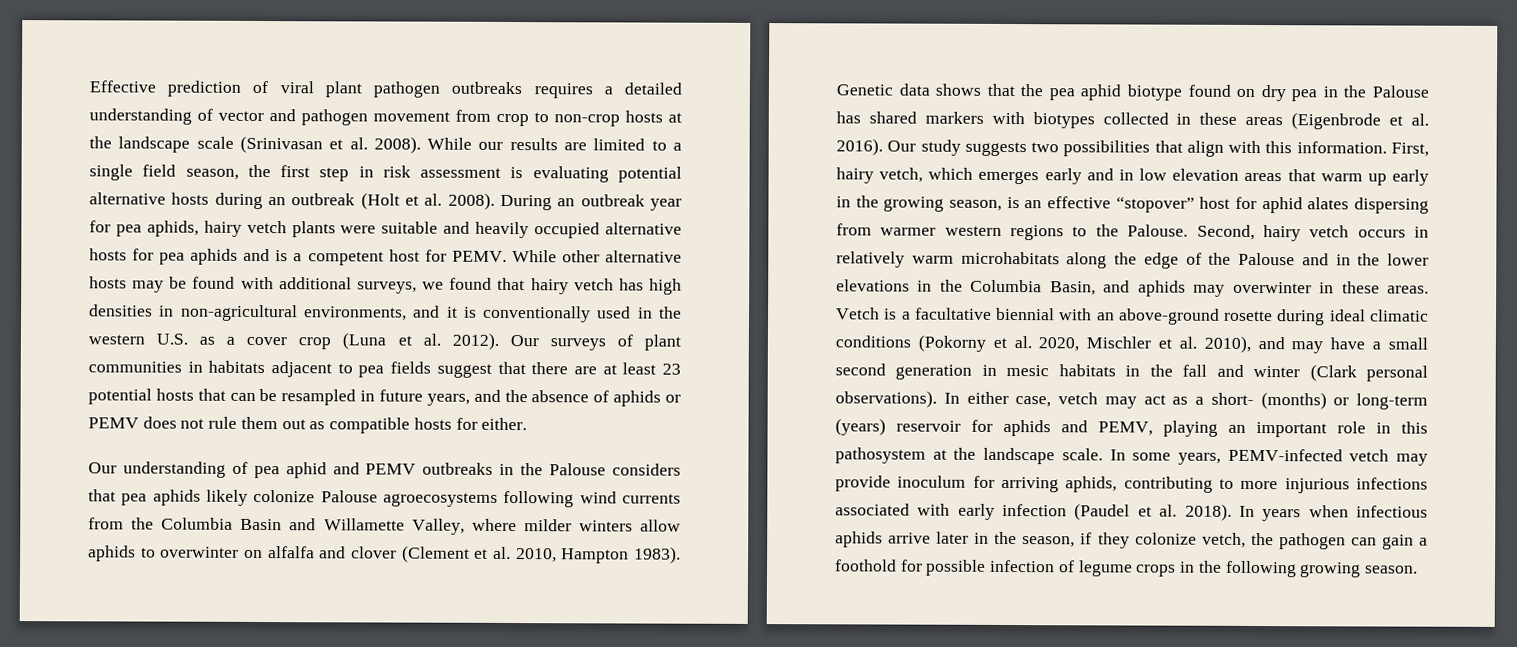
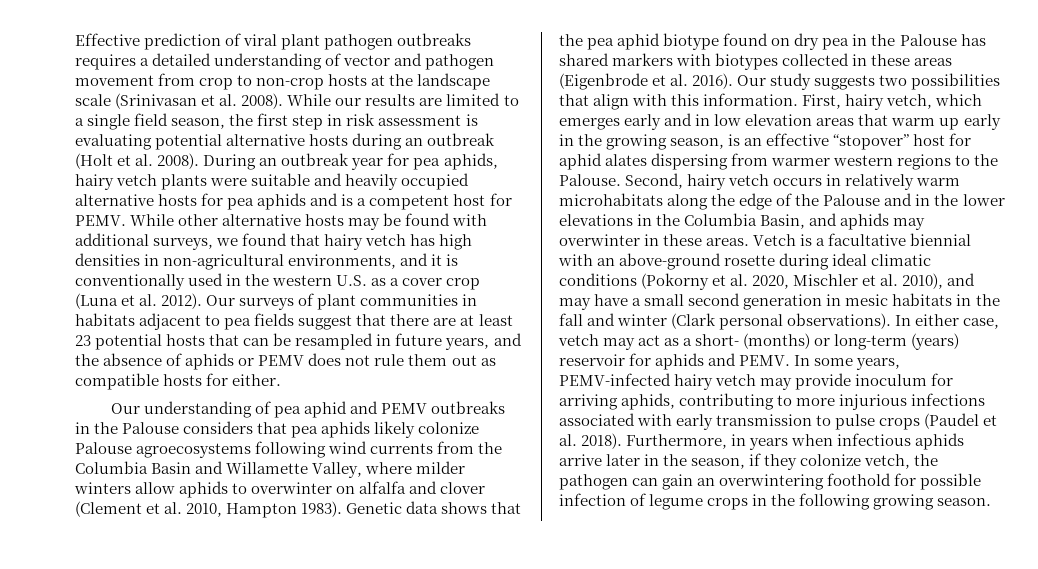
[1098,420,1428,438] [835,447,1103,465] PEMV, playing an important role in this pathosystem at the landscape scale. -> [739,355,791,366] PEMV.
(1343, 455) none -> [674,374,714,390] hairy
[1002,503,1068,517] infection -> [716,414,921,430] transmission to pulse crops
[1238,505,1255,517] In -> [626,434,747,449] Furthermore, in
[1419,537,1428,546] a -> [697,474,825,490] an overwintering

